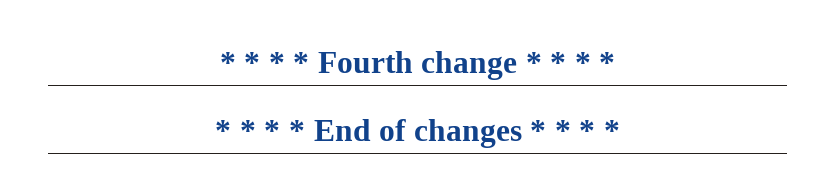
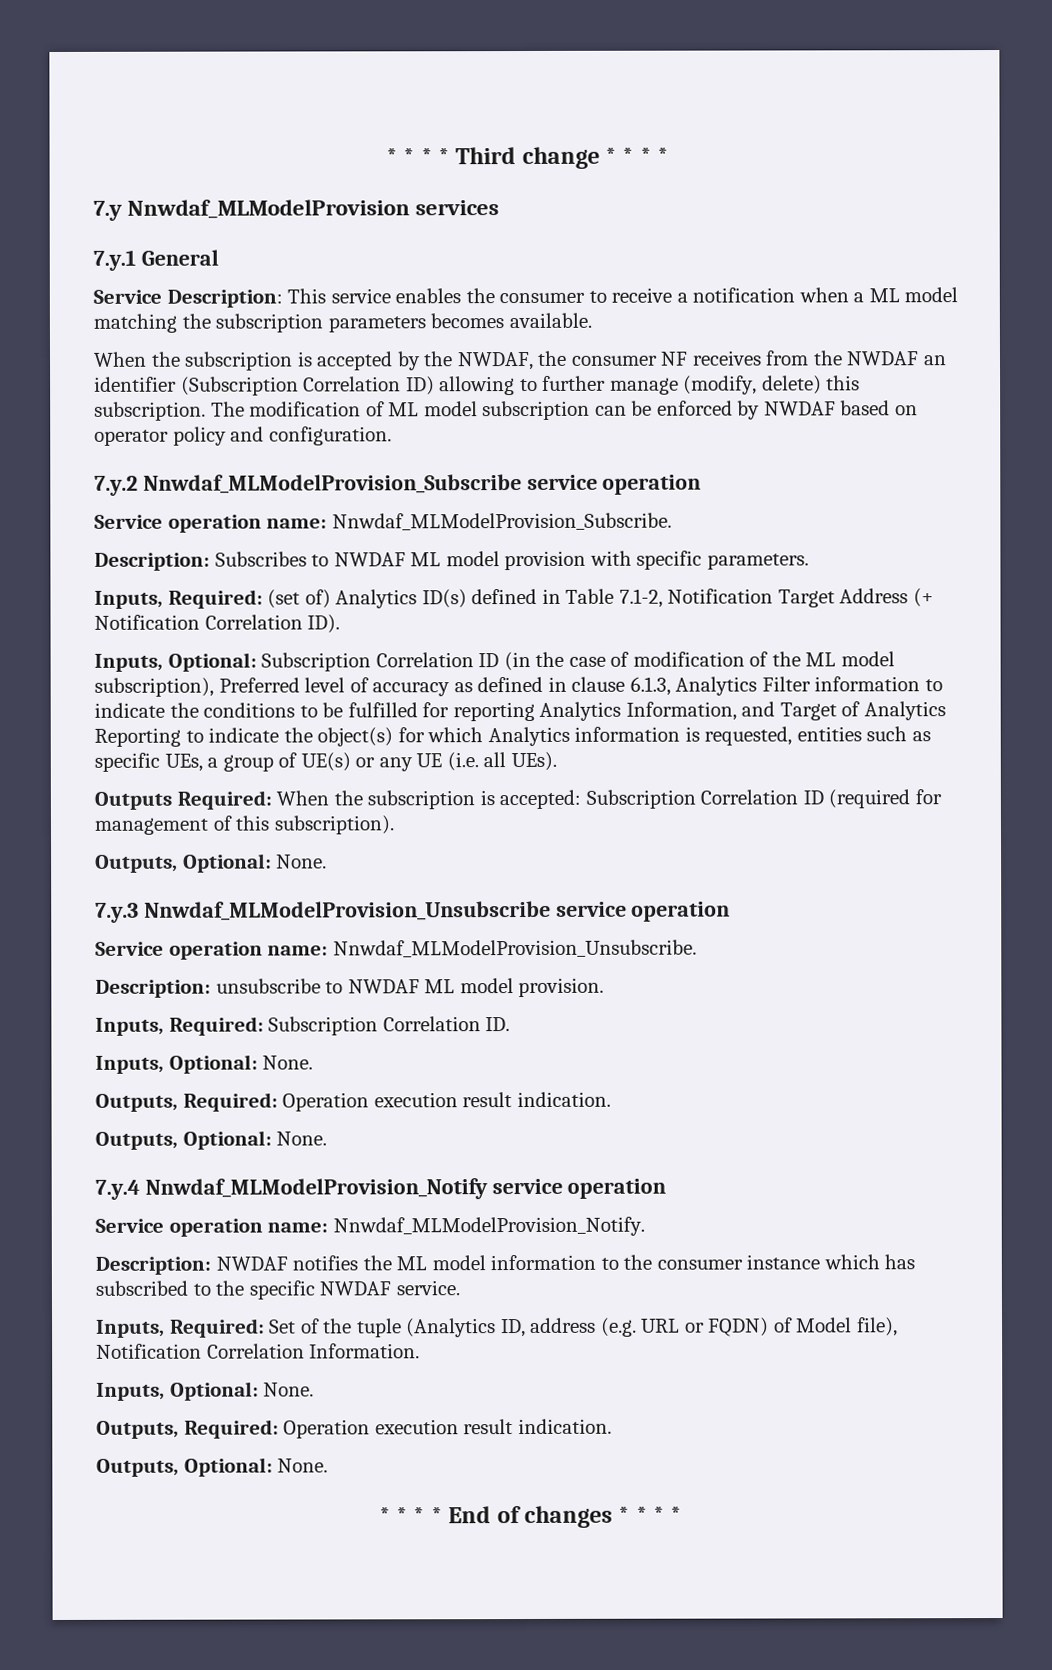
[219,51,413,73] * * * * Fourth -> [385,147,517,165] * * * * Third
(616, 62) none -> [93,199,500,221] [93,249,219,271] [93,287,959,308] [93,312,592,333] [93,350,948,371] [94,375,861,396] [94,400,918,421] [94,426,392,446] [94,474,702,496] [94,512,672,533] [94,550,809,571] [94,588,934,609] [94,614,341,634] [94,651,895,672] [94,676,943,697] [94,701,946,722] [94,726,931,747] [94,751,557,772] [94,789,942,810] [94,815,394,835] [95,853,328,873] [95,900,731,923] [95,939,697,960] [95,977,605,998] [95,1016,511,1036] [95,1054,314,1074] [95,1091,611,1112] [95,1130,328,1150] [95,1178,667,1200] [95,1216,645,1237] [95,1254,916,1275] [95,1280,460,1300] [96,1317,899,1338] [96,1343,421,1359] [96,1381,315,1401] [96,1418,612,1439] [96,1457,329,1477] // 7.y Nnwdaf_MLModelProvision services // 7.y.1 General // Service Description: This service enables the consumer to receive a notification when a ML model matching the subscription parameters becomes available. // When the subscription is accepted by the NWDAF, the consumer NF receives from the NWDAF an identifier (Subscription Correlation ID) allowing to further manage (modify, delete) this subscription. The modification of ML model subscription can be enforced by NWDAF based on operator policy and configuration. // 7.y.2 Nnwdaf_MLModelProvision_Subscribe service operation // Service operation name: Nnwdaf_MLModelProvision_Subscribe. // Description: Subscribes to NWDAF ML model provision with specific parameters. // Inputs, Required: (set of) Analytics ID(s) defined in Table 7.1-2, Notification Target Address (+ Notification Correlation ID). // Inputs, Optional: Subscription Correlation ID (in the case of modification of the ML model subscription), Preferred level of accuracy as defined in clause 6.1.3, Analytics Filter information to indicate the conditions to be fulfilled for reporting Analytics Information, and Target of Analytics Reporting to indicate the object(s) for which Analytics information is requested, entities such as specific UEs, a group of UE(s) or any UE (i.e. all UEs). // Outputs Required: When the subscription is accepted: Subscription Correlation ID (required for management of this subscription). // Outputs, Optional: None. // 7.y.3 Nnwdaf_MLModelProvision_Unsubscribe service operation // Service operation name: Nnwdaf_MLModelProvision_Unsubscribe. // Description: unsubscribe to NWDAF ML model provision. // Inputs, Required: Subscription Correlation ID. // Inputs, Optional: None. // Outputs, Required: Operation execution result indication. // Outputs, Optional: None. // 7.y.4 Nnwdaf_MLModelProvision_Notify service operation // Service operation name: Nnwdaf_MLModelProvision_Notify. // Description: NWDAF notifies the ML model information to the consumer instance which has subscribed to the specific NWDAF service. // Inputs, Required: Set of the tuple (Analytics ID, address (e.g. URL or FQDN) of Model file), Notification Correlation Information. // Inputs, Optional: None. // Outputs, Required: Operation execution result indication. // Outputs, Optional: None.

